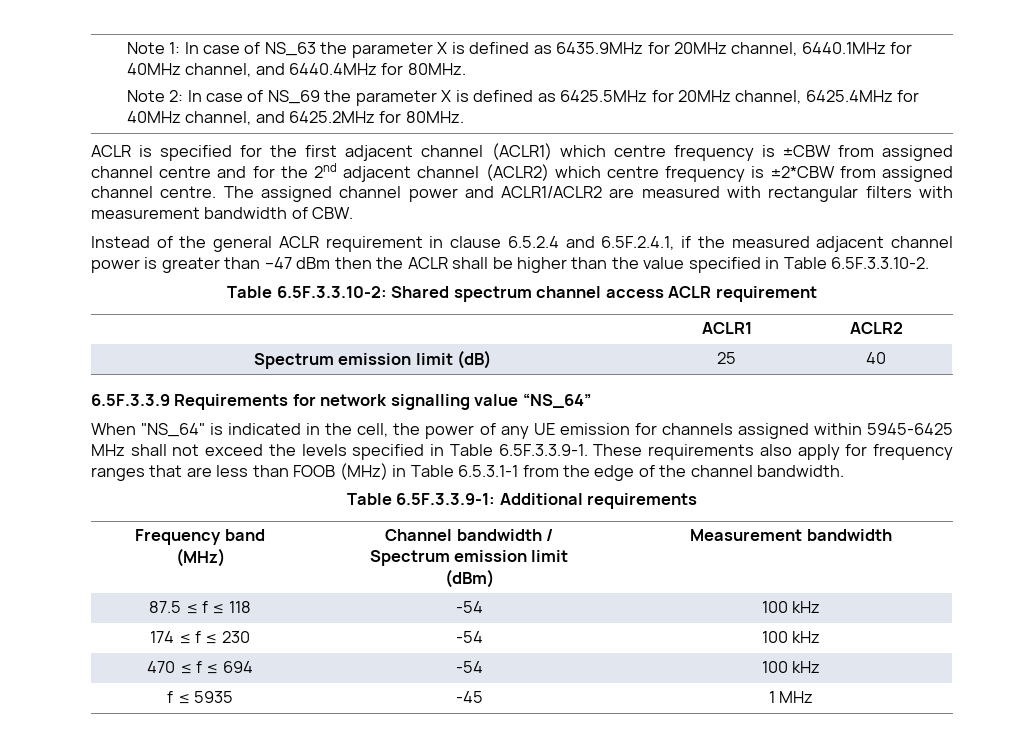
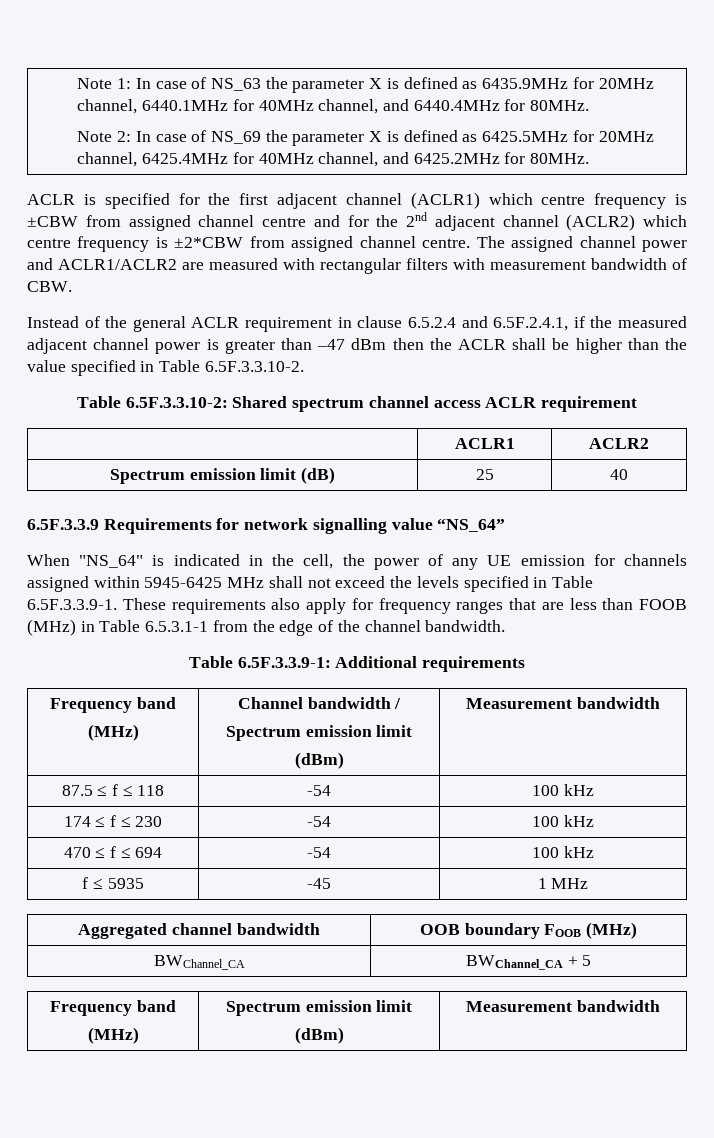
(814, 697) none -> [78,923,320,939] [419,922,638,939] [153,955,245,970] [465,955,592,970] [50,1000,176,1016] [87,1027,139,1044] [225,1000,413,1016] [294,1027,344,1044] [466,1000,660,1012] // Aggregated channel bandwidth | OOB boundary FOOB (MHz) // BWChannel_CA | BWChannel_CA + 5 // Frequency band // (MHz) | Spectrum emission limit // (dBm) | Measurement bandwidth

